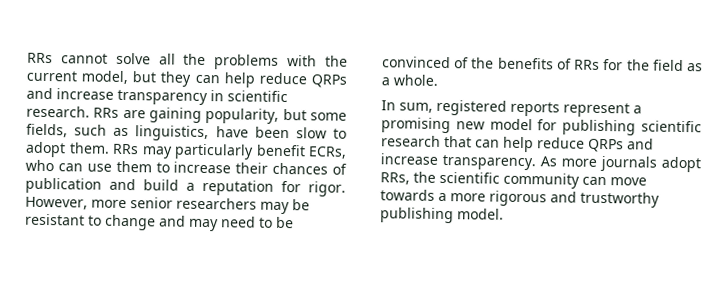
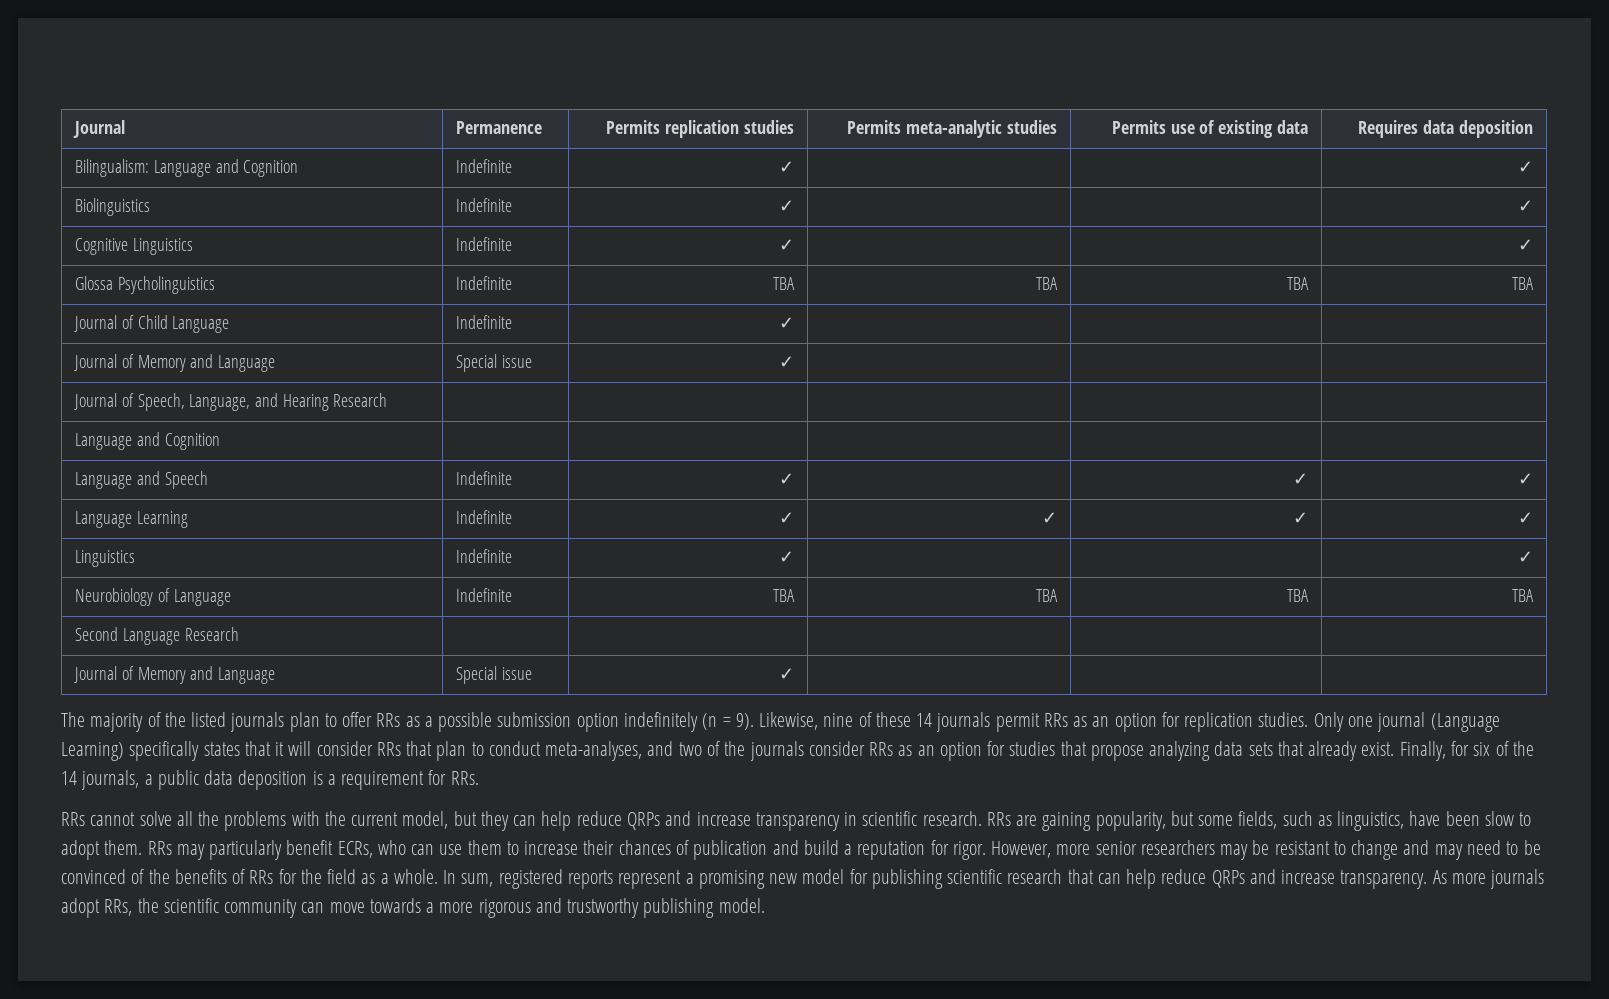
(27, 58) none -> [73,120,126,138] [456,121,543,134] [606,120,794,138] [847,120,1057,138] [1112,120,1308,138] [1358,120,1533,138] [75,159,299,177] [456,159,513,173] [778,161,794,173] [1517,161,1533,173] [75,198,151,216] [456,198,513,212] [778,200,794,212] [1517,200,1533,212] [75,238,193,255] [456,237,513,251] [778,239,794,251] [1517,239,1533,251] [75,276,215,294] [456,276,513,290] [772,277,795,290] [1035,277,1058,290] [1286,277,1309,290] [1511,277,1534,290] [74,315,230,333] [456,315,513,329] [778,317,794,329] [74,354,275,372] [456,354,532,372] [778,356,794,368] [74,393,388,411] [75,432,220,450] [75,471,208,489] [456,471,513,485] [778,473,794,485] [1292,473,1308,485] [1517,473,1533,485] [75,511,188,528] [456,510,513,524] [778,512,794,524] [1041,512,1057,524] [1292,512,1308,524] [1517,512,1533,524] [75,550,136,567] [456,549,513,563] [778,551,794,563] [1517,551,1533,563] [75,588,231,606] [456,588,513,602] [772,589,795,602] [1035,589,1058,602] [1286,589,1309,602] [1511,589,1534,602] [75,627,239,645] [74,666,275,684] [456,666,532,684] [778,668,794,680] [61,712,1500,732] [61,741,1534,761] [61,770,479,790] Journal | Permanence | Permits replication studies | Permits meta-analytic studies | Permits use of existing data | Requires data deposition // Bilingualism: Language and Cognition | Indefinite | ✓ | | | ✓ // Biolinguistics | Indefinite | ✓ | | | ✓ // Cognitive Linguistics | Indefinite | ✓ | | | ✓ // Glossa Psycholinguistics | Indefinite | TBA | TBA | TBA | TBA // Journal of Child Language | Indefinite | ✓ | | | // Journal of Memory and Language | Special issue | ✓ | | | // Journal of Speech, Language, and Hearing Research | | | | | // Language and Cognition | | | | | // Language and Speech | Indefinite | ✓ | | ✓ | ✓ // Language Learning | Indefinite | ✓ | ✓ | ✓ | ✓ // Linguistics | Indefinite | ✓ | | | ✓ // Neurobiology of Language | Indefinite | TBA | TBA | TBA | TBA // Second Language Research | | | | | // Journal of Memory and Language | Special issue | ✓ | | | // The majority of the listed journals plan to offer RRs as a possible submission option indefinitely (n = 9). Likewise, nine of these 14 journals permit RRs as an option for replication studies. Only one journal (Language Learning) specifically states that it will consider RRs that plan to conduct meta-analyses, and two of the journals consider RRs as an option for studies that propose analyzing data sets that already exist. Finally, for six of the 14 journals, a public data deposition is a requirement for RRs. //
(438, 80) // -> (438, 876) none

